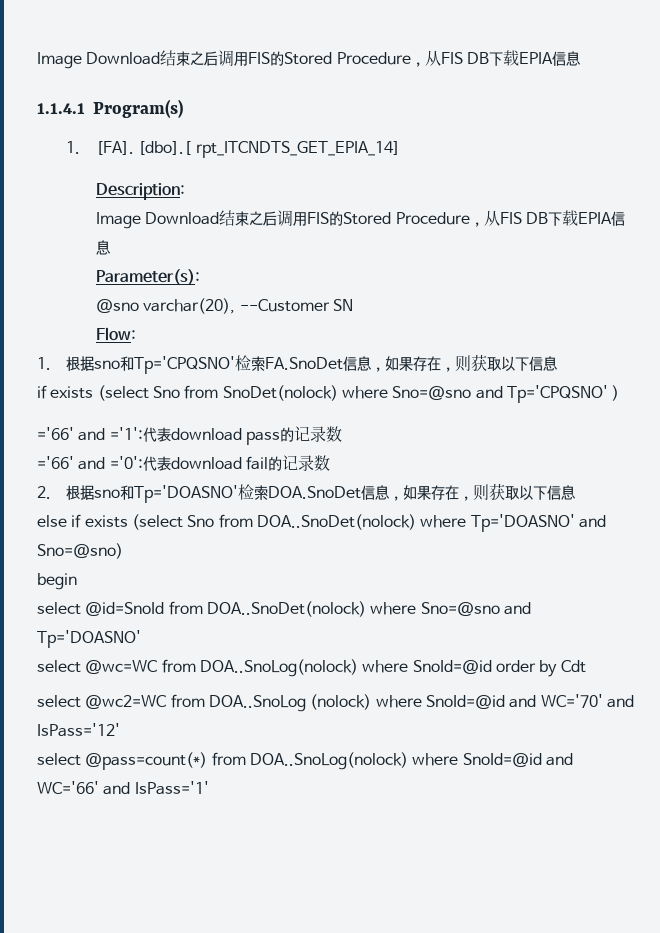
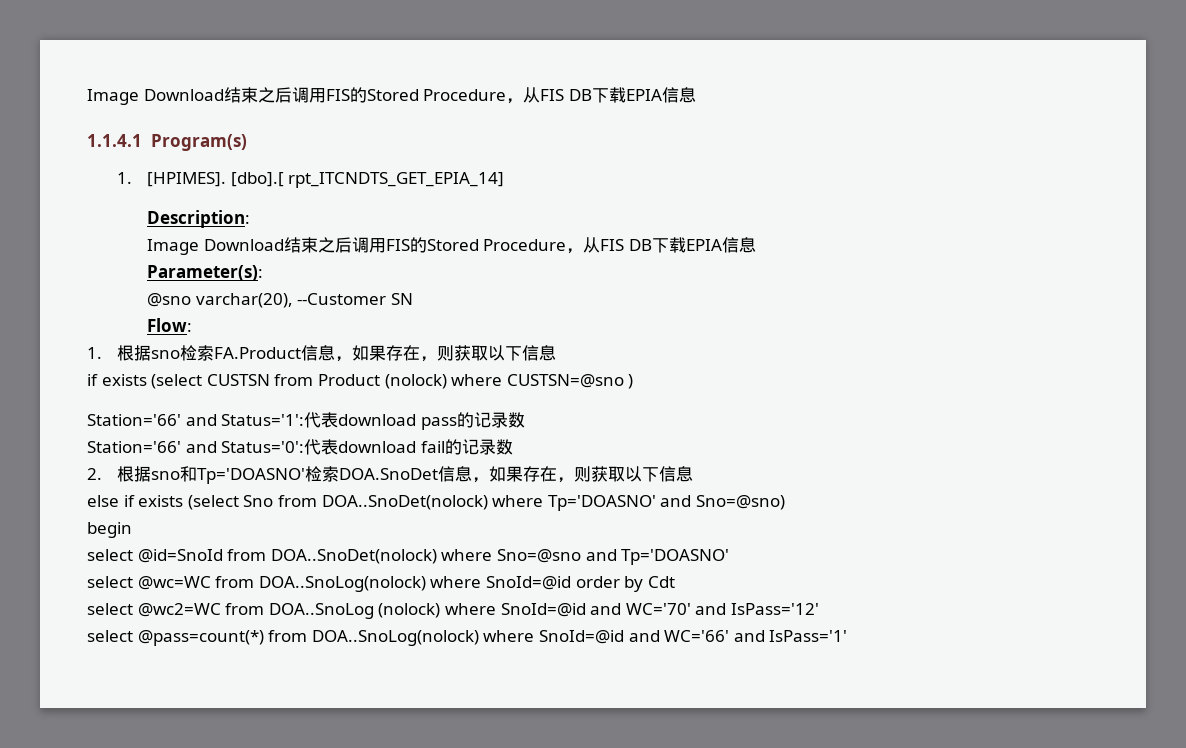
[95,141,134,155] [FA]. -> [147,172,227,187] [HPIMES].
[120,355,344,374] 和Tp='CPQSNO'检索FA.SnoDet -> [180,345,302,361] 检索FA.Product
[152,385,620,403] [37,427,143,441] Sno from SnoDet(nolock) where Sno=@sno and Tp='CPQSNO' ) // ='66' and ='1': -> [206,374,634,389] [87,414,305,426] CUSTSN from Product (nolock) where CUSTSN=@sno ) // Station='66' and Status='1':
[37,456,143,470] ='66' and ='0': -> [87,441,305,453] Station='66' and Status='0':

